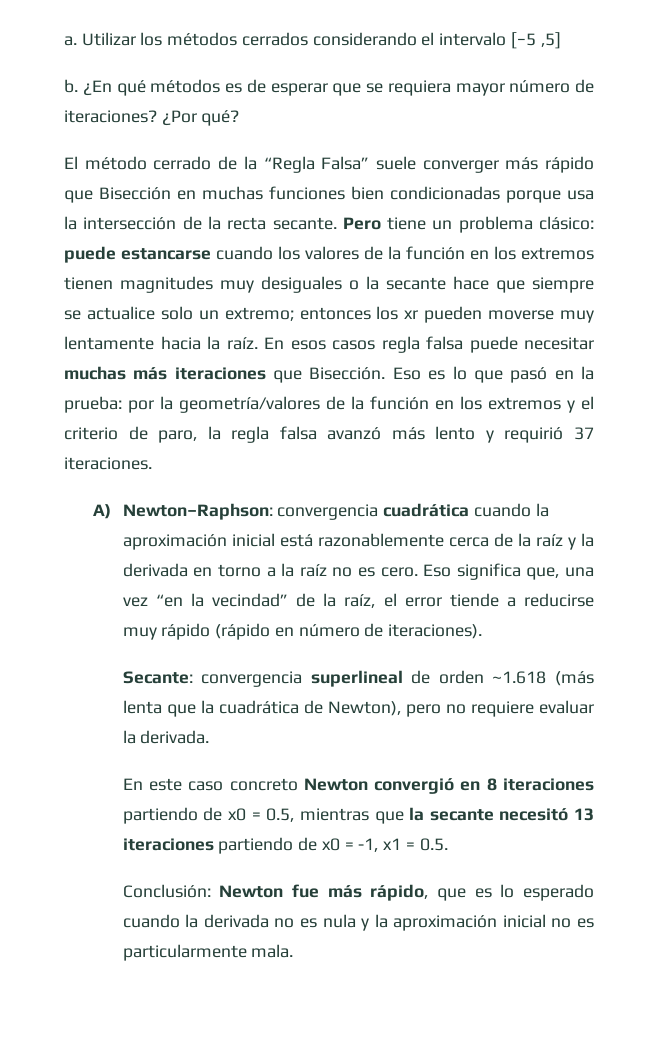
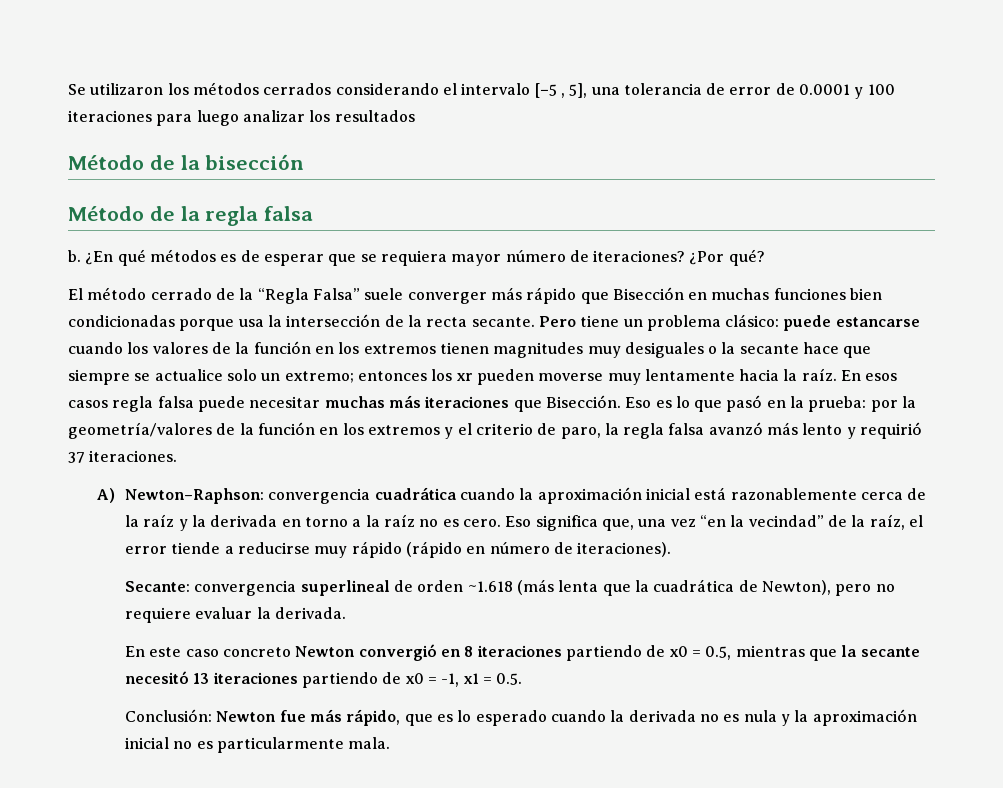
[64,32,136,46] a. Utilizar -> [68,83,164,95] Se utilizaron
[540,32,561,49] ,5] -> [560,83,895,99] [68,110,415,126] [68,154,305,170] [68,206,314,226] , 5], una tolerancia de error de 0.0001 y 100 iteraciones para luego analizar los resultados // Método de la bisección // Método de la regla falsa

